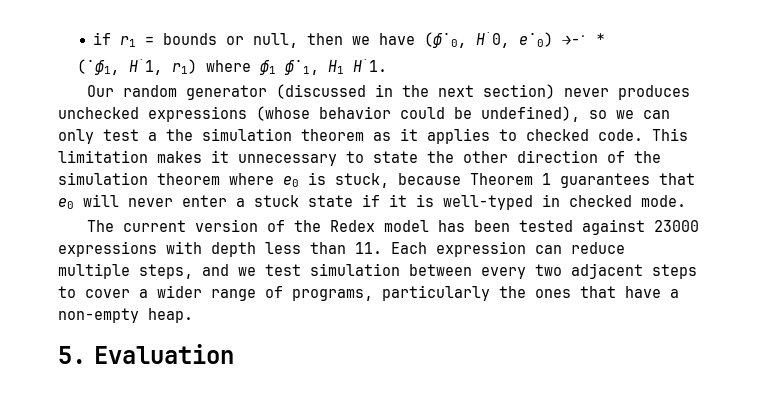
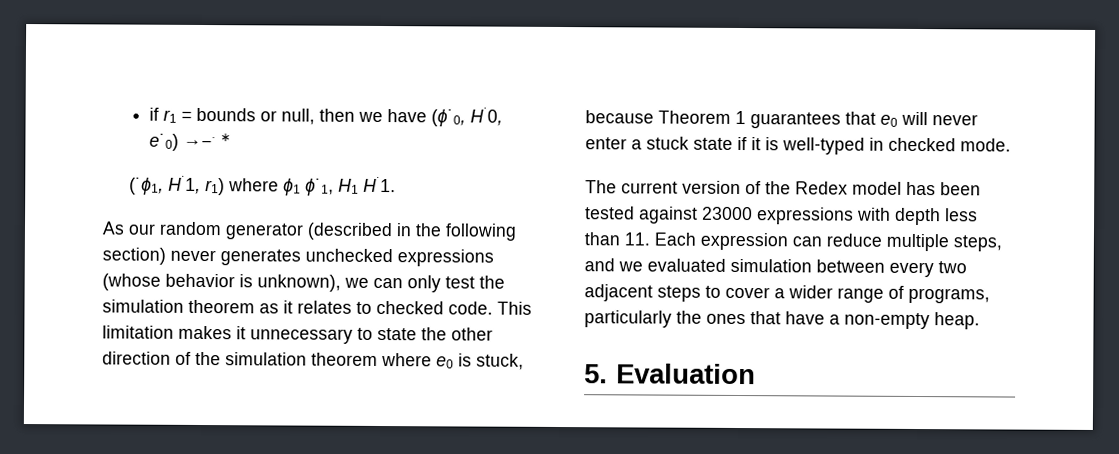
[86,85,114,97] Our -> [102,221,156,235] As our
[275,84,366,99] (discussed -> [307,222,393,241] (described
[437,85,474,97] next -> [445,223,517,241] following
[617,85,690,100] produces -> [220,249,301,266] generates
[400,106,607,122] could be undefined), so -> [239,274,341,292] is unknown),
[148,132,157,141] a -> (475, 282) none
[427,128,490,144] applies -> [297,300,352,314] relates
[265,264,301,276] test -> [647,258,726,272] evaluated

